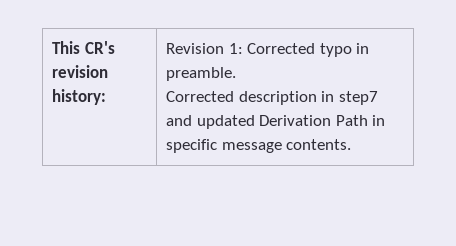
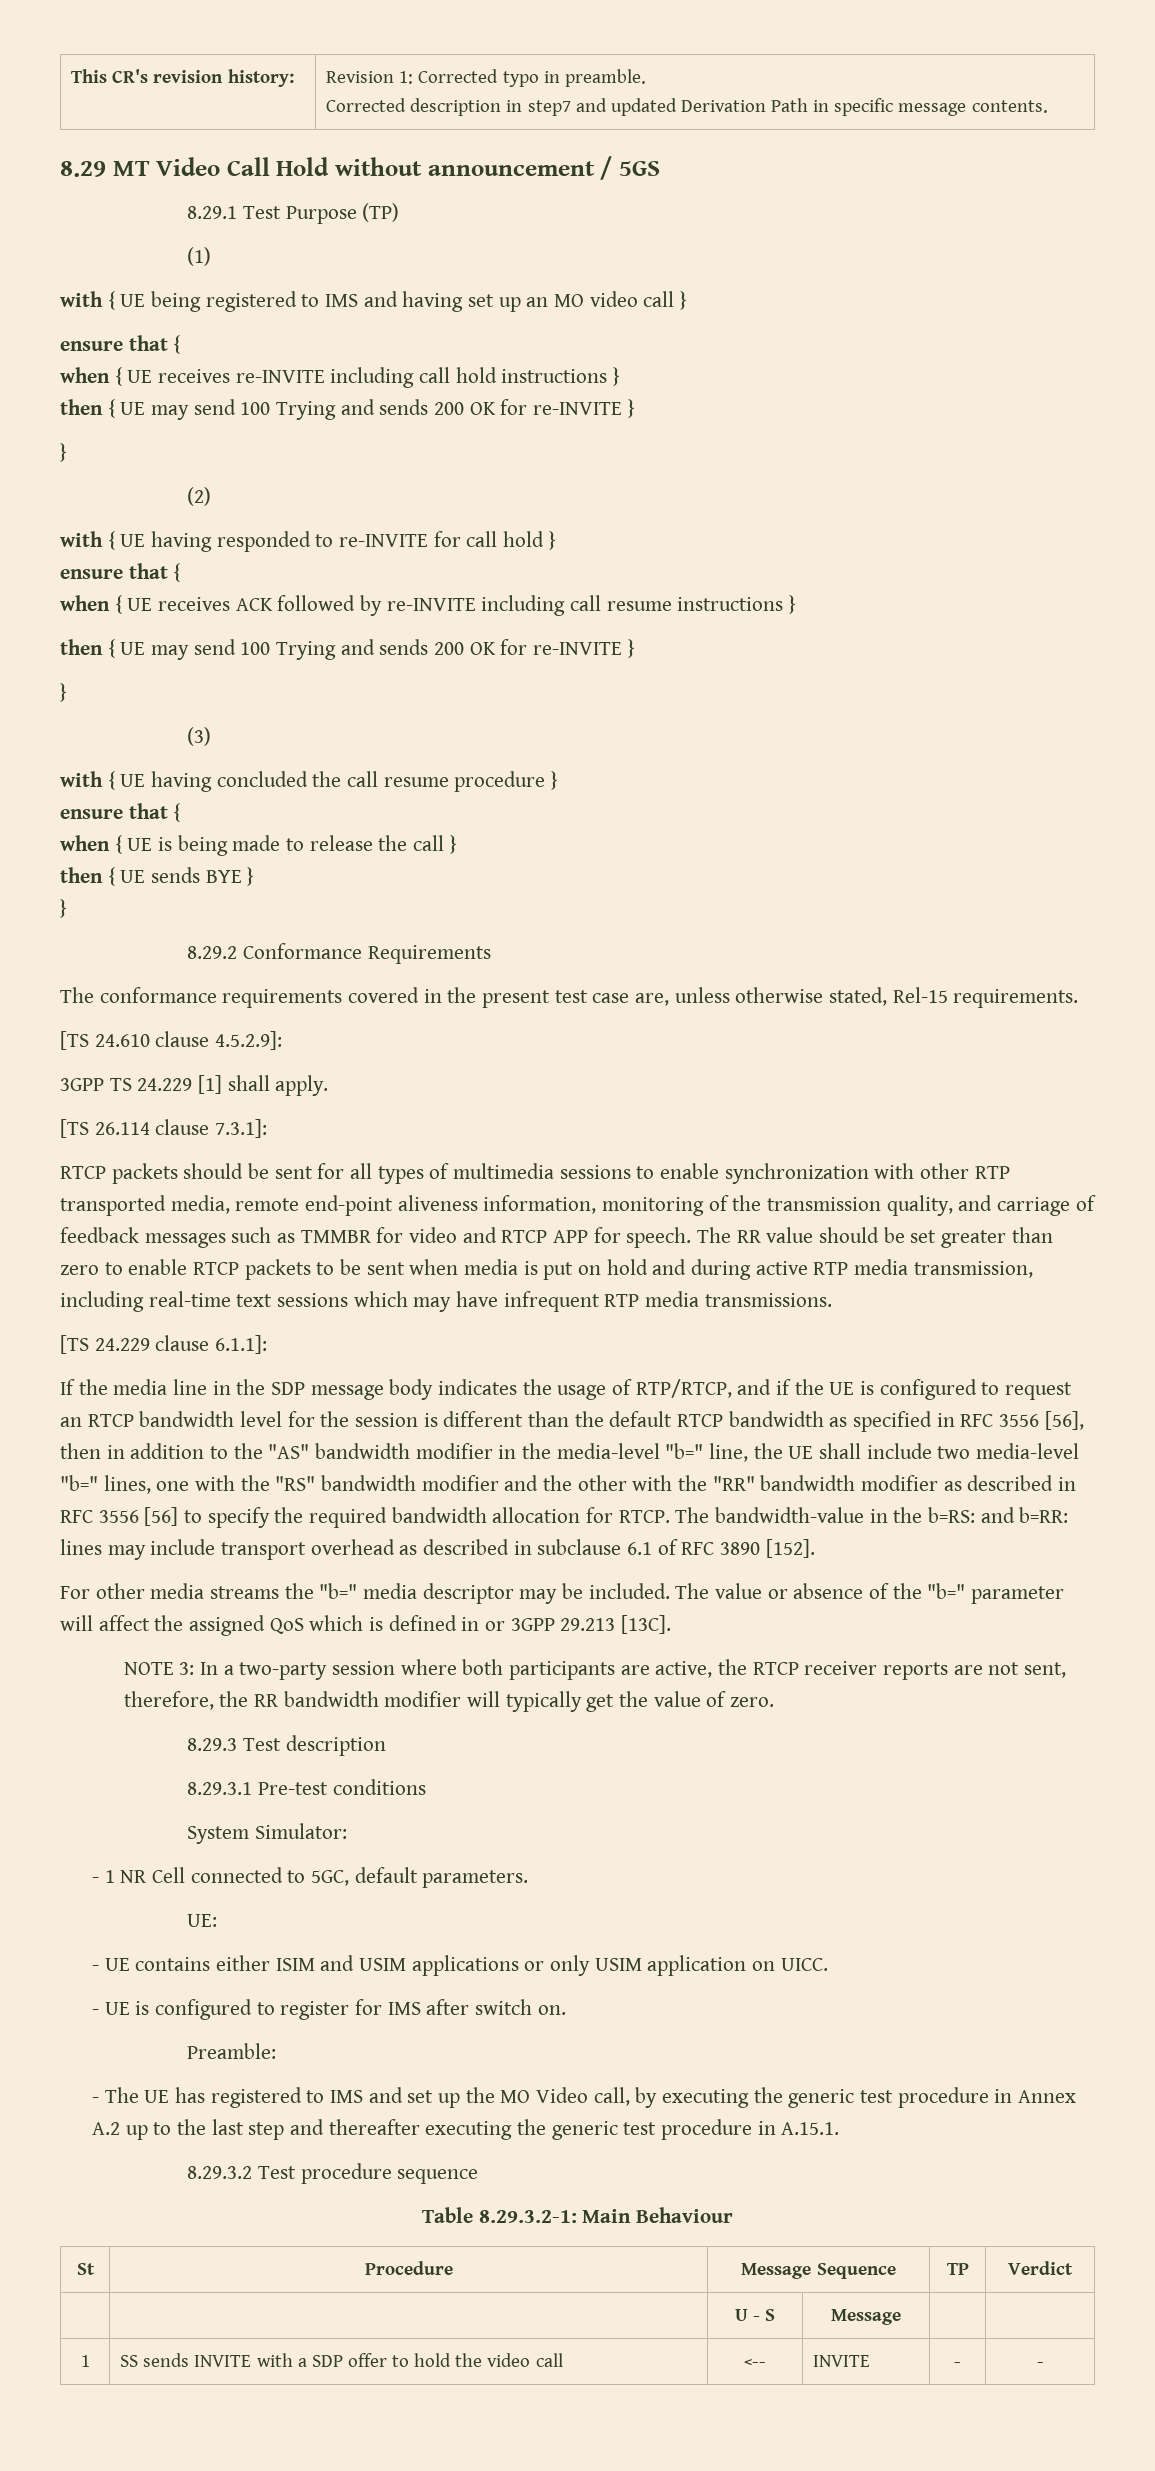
(352, 144) none -> [60,156,660,180] [187,203,400,224] [187,247,212,266] [60,291,688,312] [60,335,181,354] [60,367,621,388] [60,399,635,420] [60,443,67,462] [187,487,212,506] [60,531,556,552] [60,563,181,582] [60,595,797,616] [60,639,635,660] [60,683,67,702] [187,727,212,746] [60,771,559,792] [60,803,181,822] [60,835,457,856] [60,867,255,886] [60,899,67,918] [187,943,491,964] [60,987,1079,1008] [60,1031,283,1050] [60,1075,329,1096] [60,1119,268,1138] [60,1163,1010,1184] [60,1195,1096,1216] [60,1227,1053,1248] [60,1259,1033,1280] [60,1291,832,1312] [60,1335,268,1354] [60,1379,1073,1400] [60,1411,1084,1432] [60,1443,1080,1462] [60,1475,1077,1494] [60,1507,1069,1528] [60,1539,815,1560] [60,1583,1065,1604] [60,1615,672,1636] [123,1659,1067,1680] [123,1691,775,1712] [187,1735,386,1756] [187,1779,426,1795] [187,1823,348,1844] [91,1867,529,1888] [187,1914,218,1927] [91,1955,828,1976] [91,1999,566,2020] [187,2043,277,2059] [91,2087,1076,2108] [91,2119,840,2140] [187,2163,479,2184] [421,2207,734,2223] [76,2263,95,2275] [364,2261,453,2275] [741,2263,896,2279] [946,2263,969,2275] [1008,2261,1073,2275] [734,2309,776,2321] [831,2309,901,2325] [80,2355,90,2367] [120,2353,563,2367] [744,2359,766,2367] [813,2355,871,2367] [954,2362,961,2367] [1036,2362,1044,2367] // 8.29 MT Video Call Hold without announcement / 5GS // 8.29.1 Test Purpose (TP) // (1) // with { UE being registered to IMS and having set up an MO video call } // ensure that { // when { UE receives re-INVITE including call hold instructions } // then { UE may send 100 Trying and sends 200 OK for re-INVITE } // } // (2) // with { UE having responded to re-INVITE for call hold } // ensure that { // when { UE receives ACK followed by re-INVITE including call resume instructions } // then { UE may send 100 Trying and sends 200 OK for re-INVITE } // } // (3) // with { UE having concluded the call resume procedure } // ensure that { // when { UE is being made to release the call } // then { UE sends BYE } // } // 8.29.2 Conformance Requirements // The conformance requirements covered in the present test case are, unless otherwise stated, Rel-15 requirements. // [TS 24.610 clause 4.5.2.9]: // 3GPP TS 24.229 [1] shall apply. // [TS 26.114 clause 7.3.1]: // RTCP packets should be sent for all types of multimedia sessions to enable synchronization with other RTP transported media, remote end-point aliveness information, monitoring of the transmission quality, and carriage of feedback messages such as TMMBR for video and RTCP APP for speech. The RR value should be set greater than zero to enable RTCP packets to be sent when media is put on hold and during active RTP media transmission, including real-time text sessions which may have infrequent RTP media transmissions. // [TS 24.229 clause 6.1.1]: // If the media line in the SDP message body indicates the usage of RTP/RTCP, and if the UE is configured to request an RTCP bandwidth level for the session is different than the default RTCP bandwidth as specified in RFC 3556 [56], then in addition to the "AS" bandwidth modifier in the media-level "b=" line, the UE shall include two media-level "b=" lines, one with the "RS" bandwidth modifier and the other with the "RR" bandwidth modifier as described in RFC 3556 [56] to specify the required bandwidth allocation for RTCP. The bandwidth-value in the b=RS: and b=RR: lines may include transport overhead as described in subclause 6.1 of RFC 3890 [152]. // For other media streams the "b=" media descriptor may be included. The value or absence of the "b=" parameter will affect the assigned QoS which is defined in or 3GPP 29.213 [13C]. // NOTE 3: In a two-party session where both participants are active, the RTCP receiver reports are not sent, therefore, the RR bandwidth modifier will typically get the value of zero. // 8.29.3 Test description // 8.29.3.1 Pre-test conditions // System Simulator: // - 1 NR Cell connected to 5GC, default parameters. // UE: // - UE contains either ISIM and USIM applications or only USIM application on UICC. // - UE is configured to register for IMS after switch on. // Preamble: // - The UE has registered to IMS and set up the MO Video call, by executing the generic test procedure in Annex A.2 up to the last step and thereafter executing the generic test procedure in A.15.1. // 8.29.3.2 Test procedure sequence // Table 8.29.3.2-1: Main Behaviour // St | Procedure | Message Sequence | TP | Verdict // | | U - S | Message | | // 1 | SS sends INVITE with a SDP offer to hold the video call | <-- | INVITE | - | -

